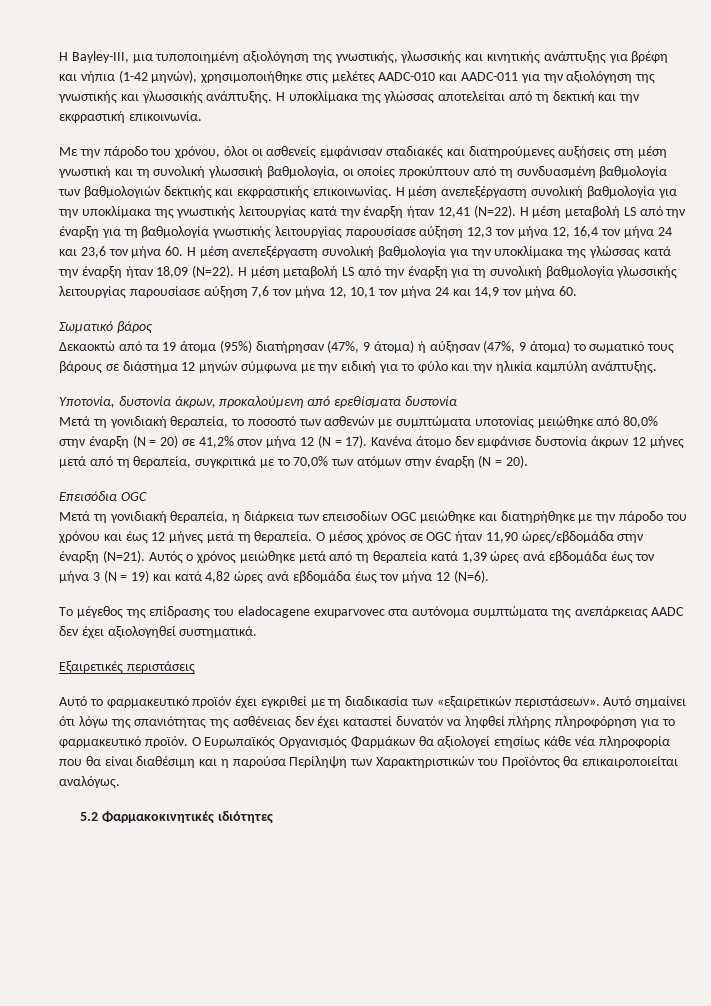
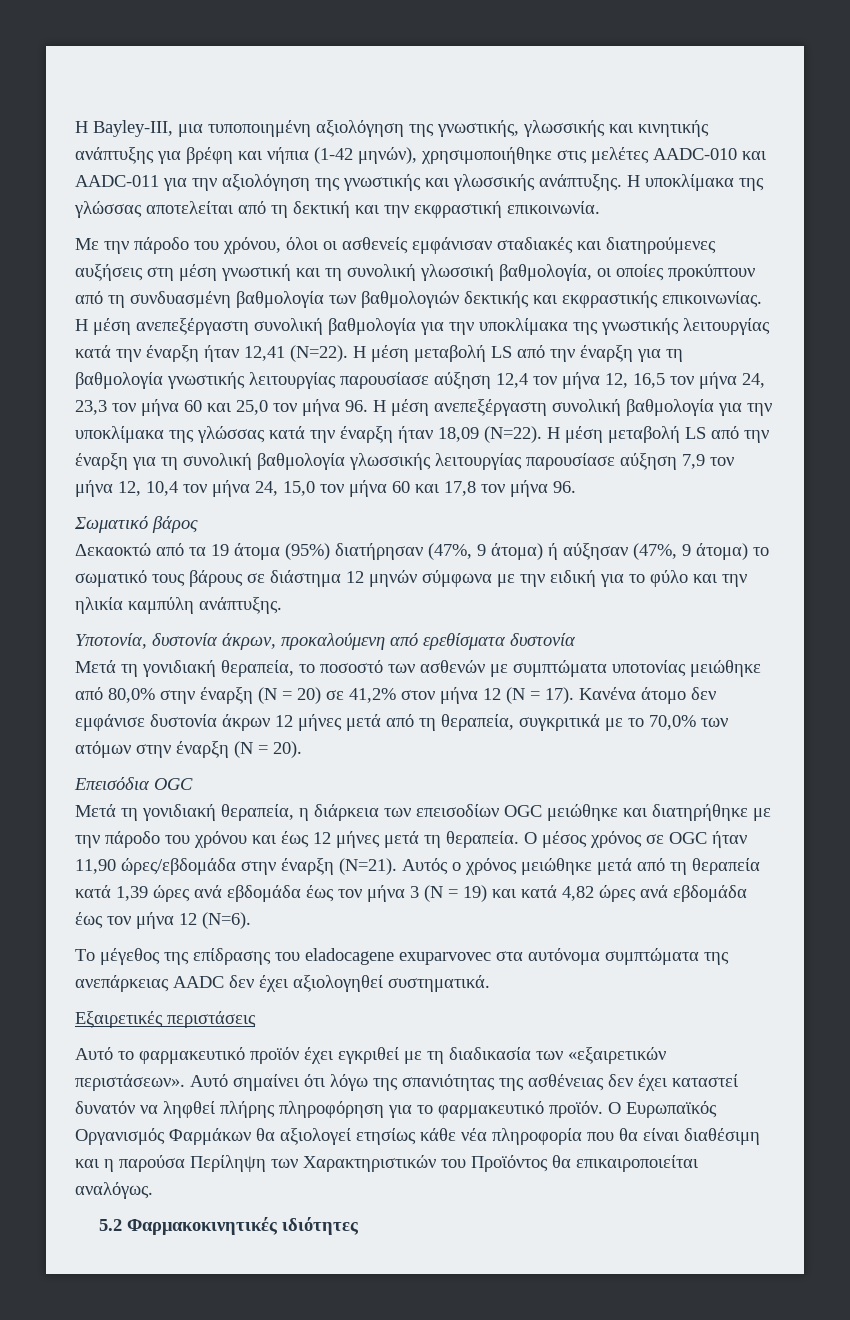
[467,226,672,238] [59,246,184,258] 12,3 τον μήνα 12, 16,4 τον μήνα 24 και 23,6 τον μήνα 60. -> [496,372,765,389] [75,399,368,416] 12,4 τον μήνα 12, 16,5 τον μήνα 24, 23,3 τον μήνα 60 και 25,0 τον μήνα 96.
[251,286,577,298] 7,6 τον μήνα 12, 10,1 τον μήνα 24 και 14,9 τον μήνα 60. -> [682,454,734,469] [75,480,576,497] 7,9 τον μήνα 12, 10,4 τον μήνα 24, 15,0 τον μήνα 60 και 17,8 τον μήνα 96.

